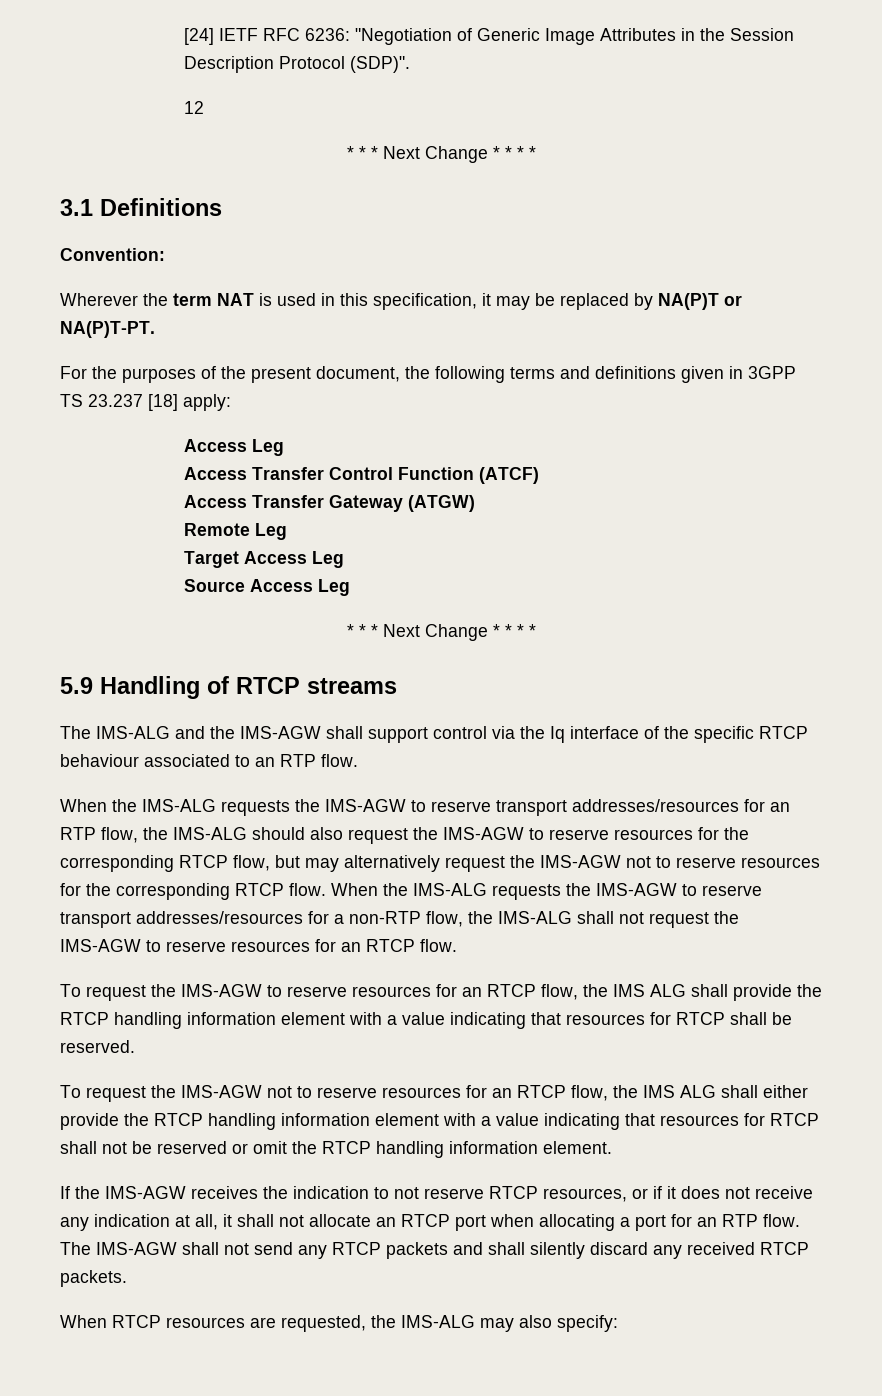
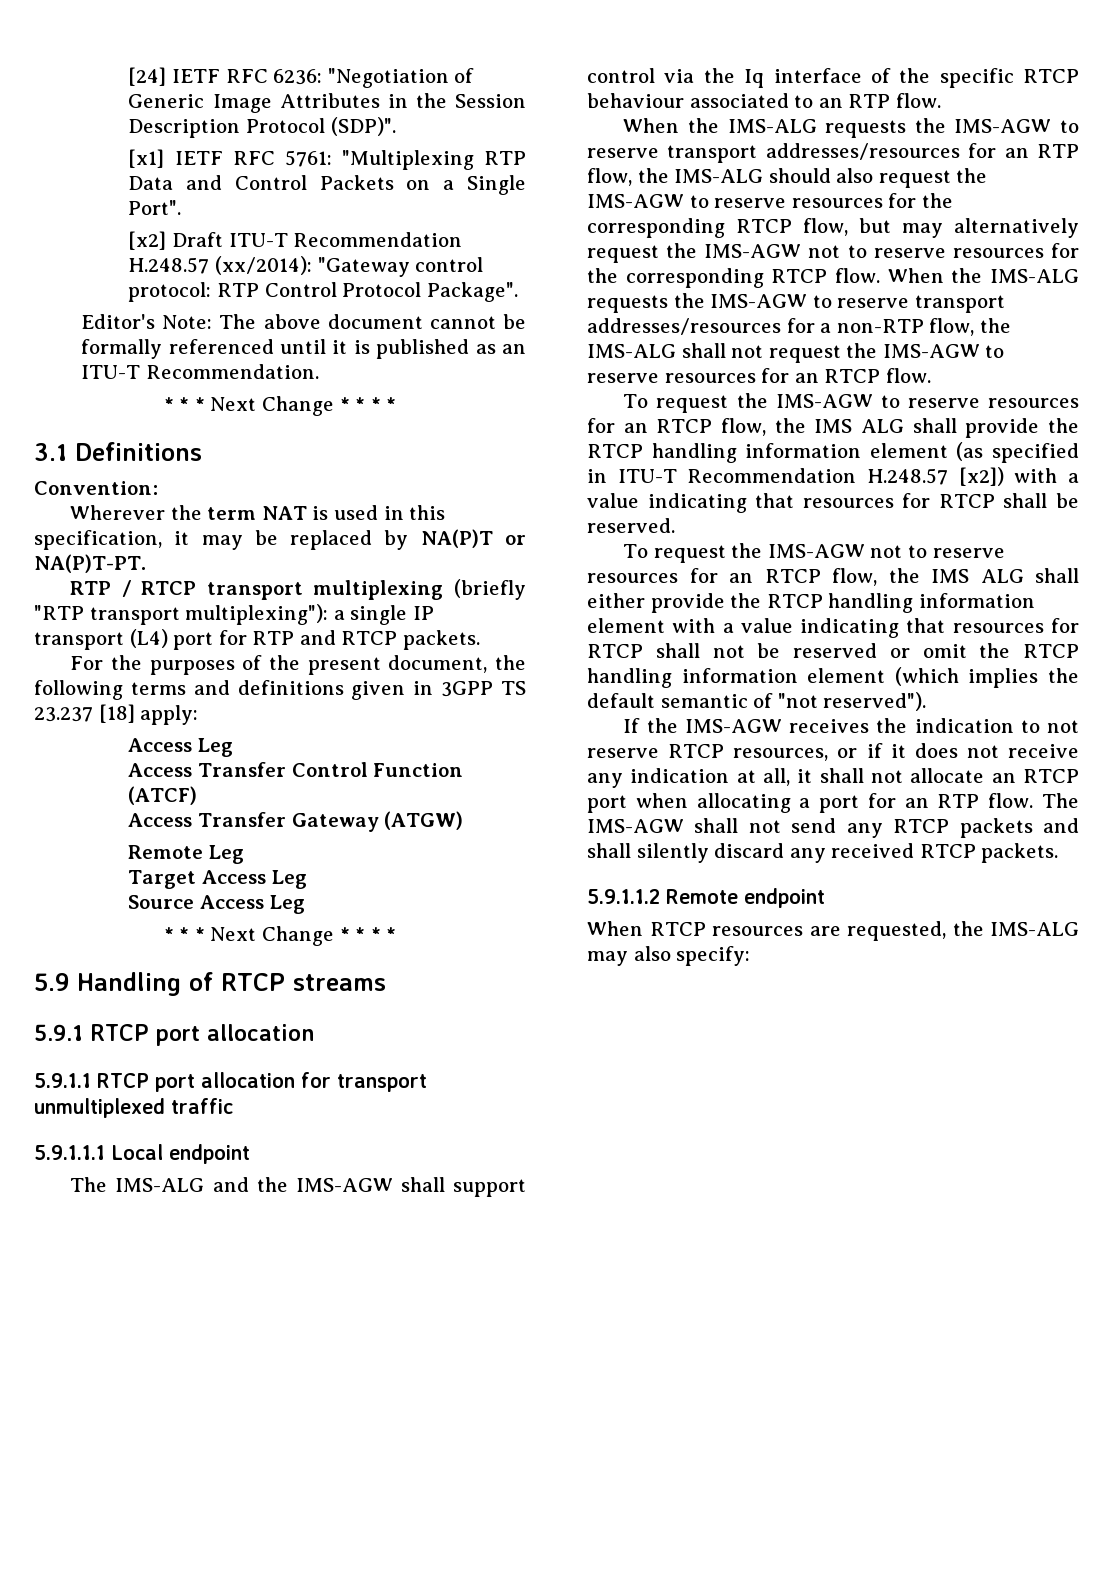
[184,101,205,114] 12 -> [128,149,526,170] [128,175,526,195] [128,200,182,215] [128,231,463,250] [128,256,484,277] [128,282,518,302] [81,314,527,329] [81,339,526,359] [81,364,319,379] [x1] IETF RFC 5761: "Multiplexing RTP Data and Control Packets on a Single Port". // [x2] Draft ITU-T Recommendation H.248.57 (xx/2014): "Gateway control protocol: RTP Control Protocol Package". // Editor's Note: The above document cannot be formally referenced until it is published as an ITU-T Recommendation.
(155, 329) none -> [70,579,526,600] [34,604,434,625] [34,629,480,650] // RTP / RTCP transport multiplexing (briefly "RTP transport multiplexing"): a single IP transport (L4) port for RTP and RTCP packets.
(397, 686) none -> [34,1024,314,1046] [34,1072,427,1092] [34,1098,233,1118] [34,1144,250,1164] // 5.9.1 RTCP port allocation // 5.9.1.1 RTCP port allocation for transport unmultiplexed traffic // 5.9.1.1.1 Local endpoint
(345, 1018) none -> [956,442,1079,463] [587,467,1004,486] (as specified in ITU-T Recommendation H.248.57 [x2])
[543,1141,612,1154] element. -> [807,667,1079,688] [587,692,927,711] element (which implies the default semantic of "not reserved").
(127, 1278) none -> [587,888,825,908] // 5.9.1.1.2 Remote endpoint

